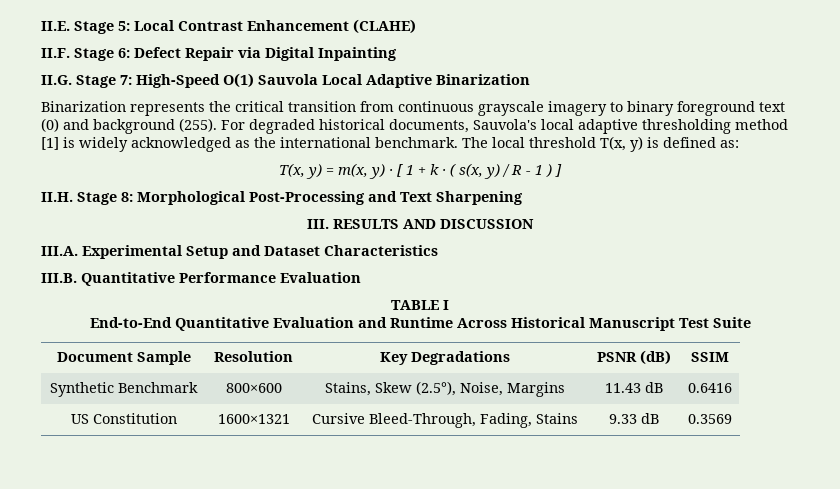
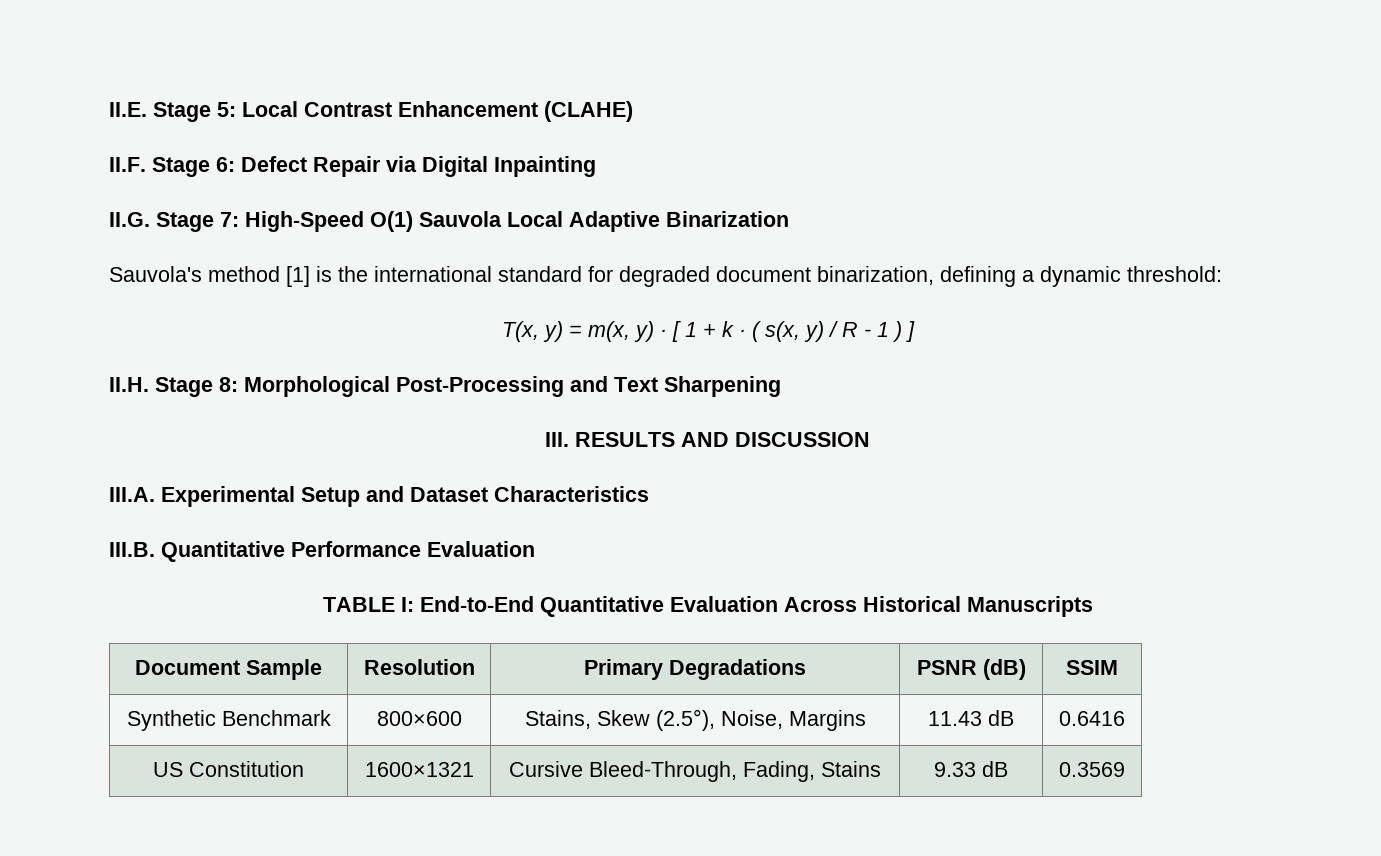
[41,101,785,116] [41,118,788,134] [41,136,739,152] Binarization represents the critical transition from continuous grayscale imagery to binary foreground text (0) and background (255). For degraded historical documents, Sauvola's local adaptive thresholding method [1] is widely acknowledged as the international benchmark. The local threshold T(x, y) is defined as: -> [109,266,1222,287] Sauvola's method [1] is the international standard for degraded document binarization, defining a dynamic threshold:
[443,300,449,310] I // -> [400,597,414,612] I:
[357,317,751,331] and Runtime Across Historical Manuscript Test Suite -> [783,596,1093,617] Across Historical Manuscripts
[379,352,408,365] Key -> [584,659,663,680] Primary

